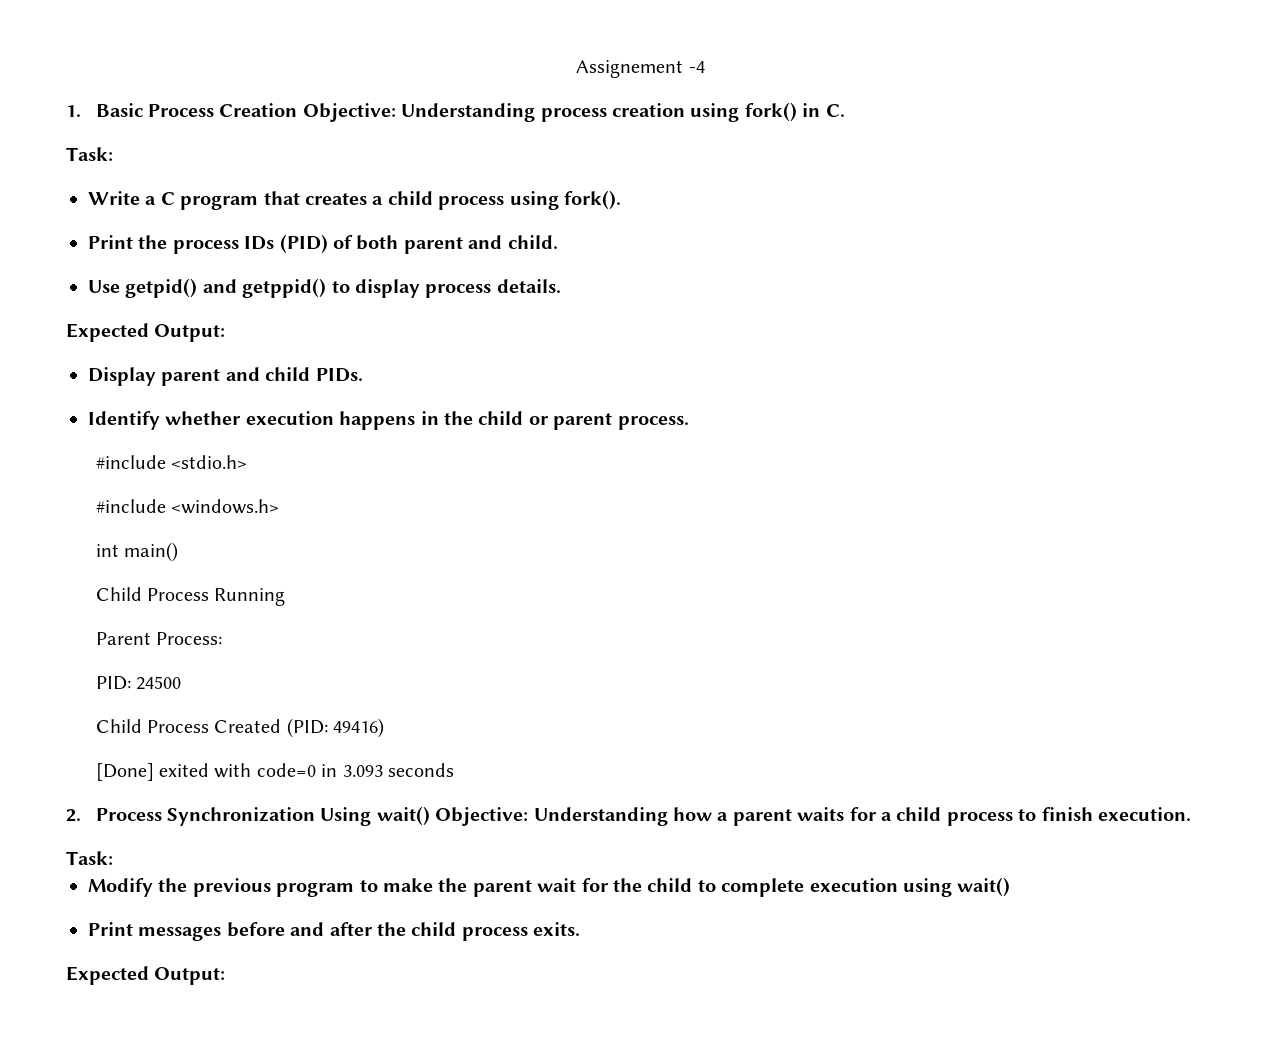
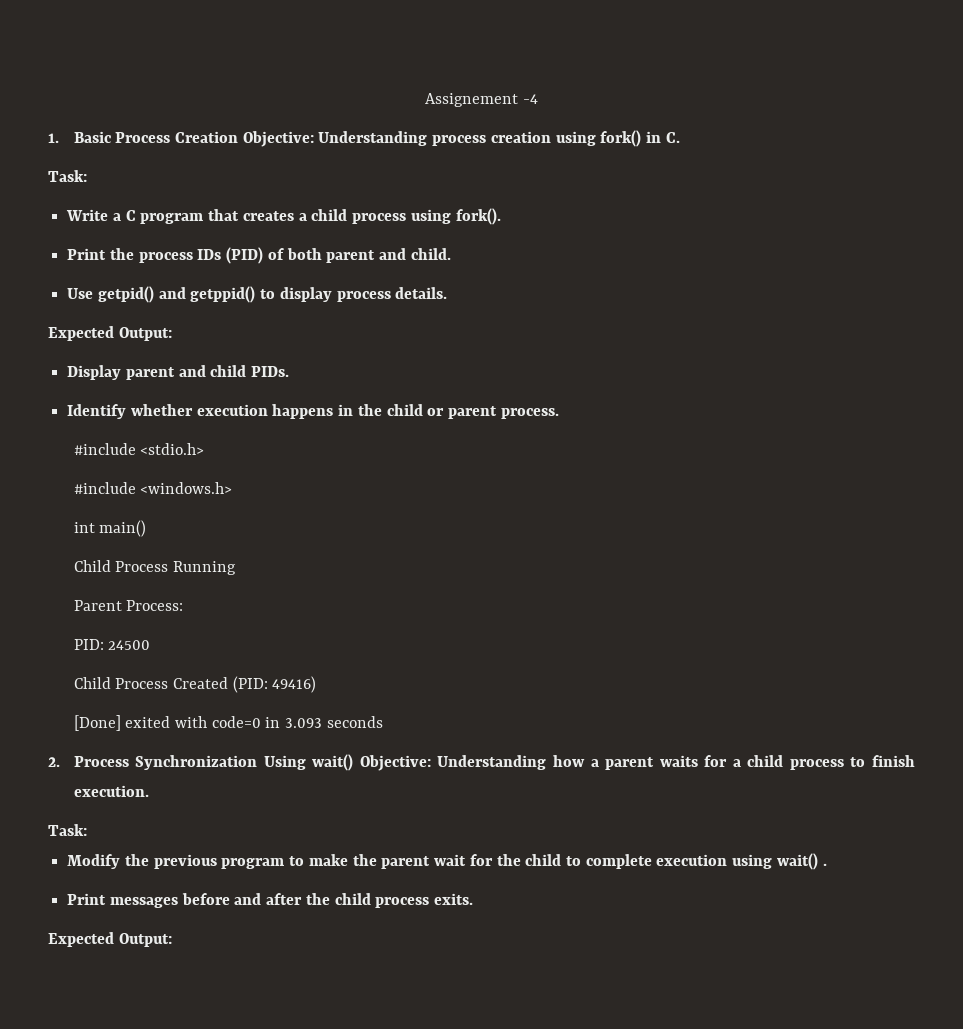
(1011, 887) none -> [822,863,827,866] .

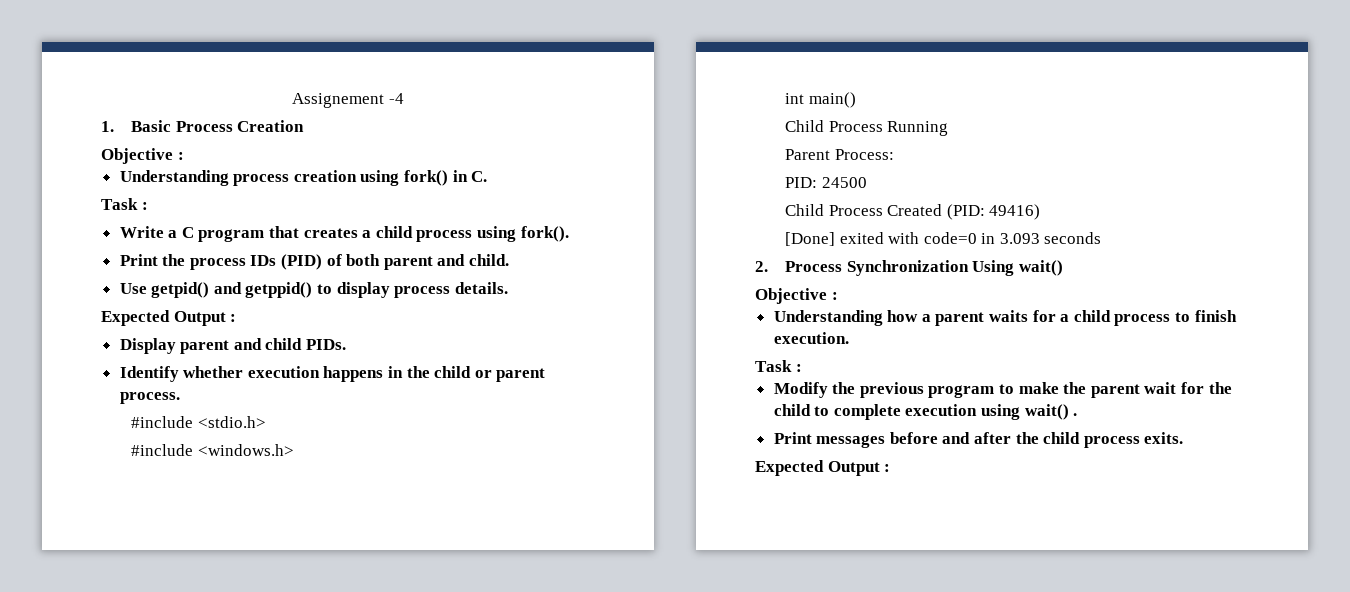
[242,131,314,147] Objective: -> [101,148,184,164] // Objective : //
[48,170,87,182] Task: -> [101,198,148,210] Task :
[118,327,172,341] Output: -> [173,311,237,326] Output :
[359,755,431,771] Objective: -> [755,288,838,304] // Objective : //
[48,824,87,836] Task: -> [755,360,802,372] Task :
[118,933,172,947] Output: -> [827,461,891,476] Output :

